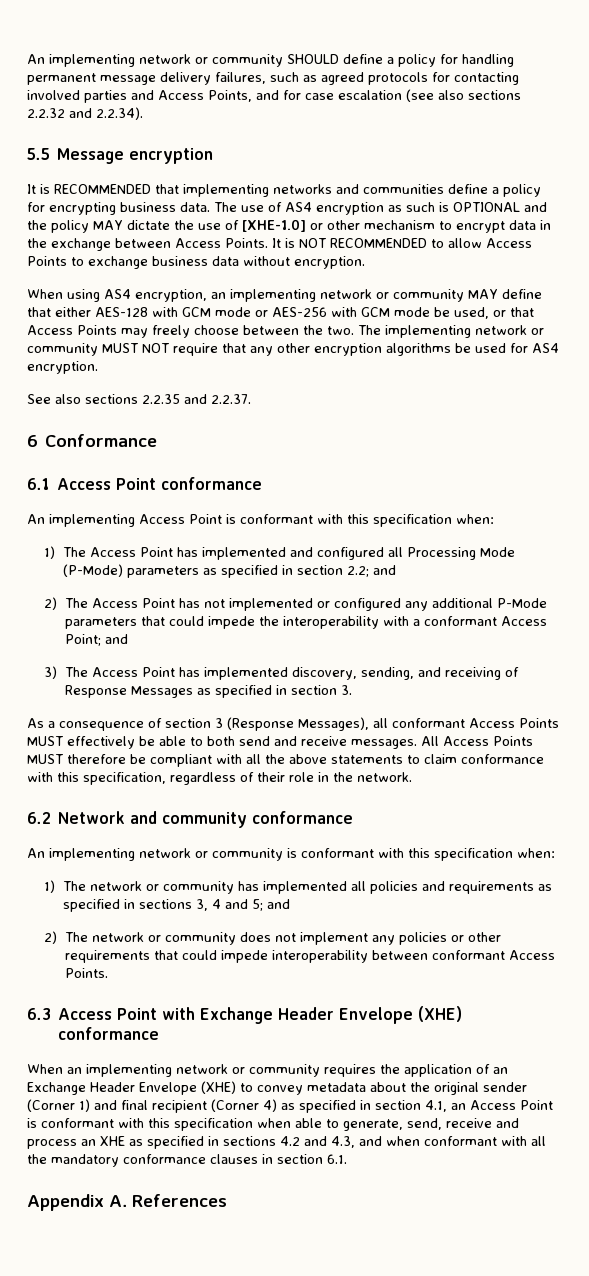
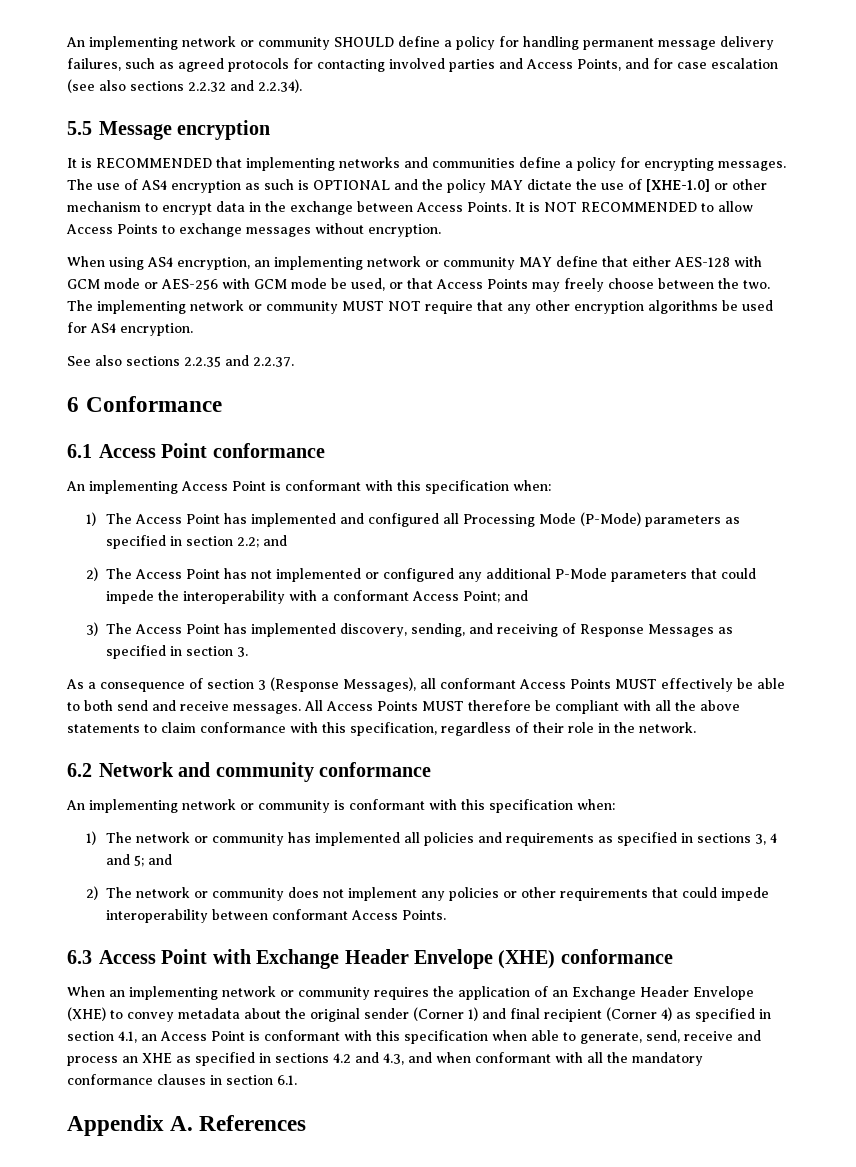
[120,202,210,212] business data. -> [718,161,786,171] messages.
[152,256,239,266] business data -> [246,227,311,237] messages

